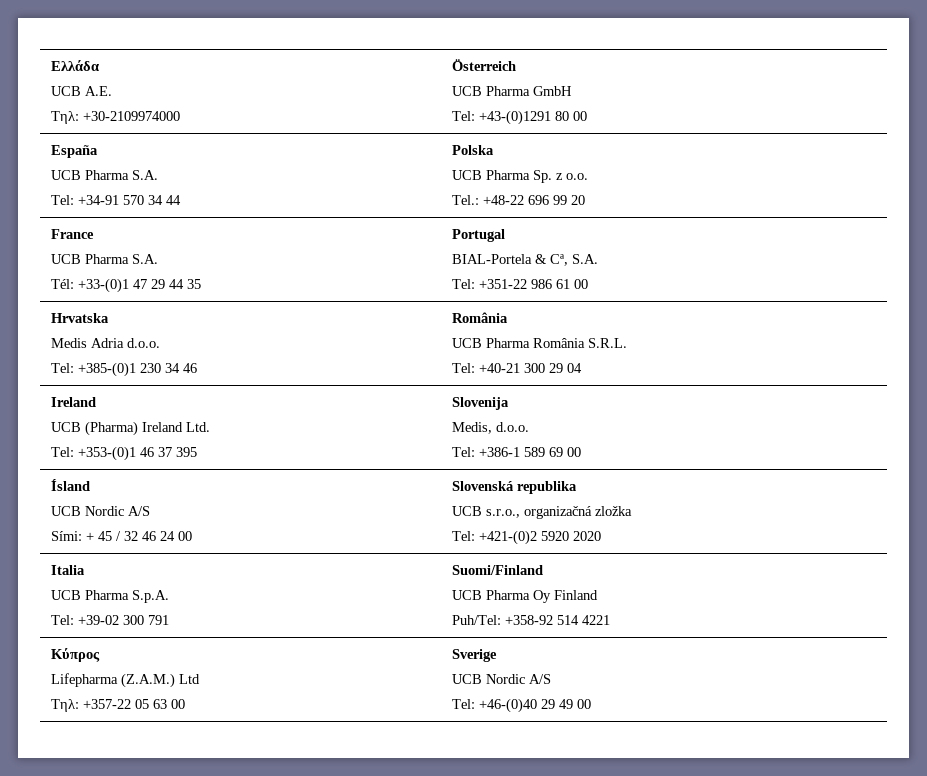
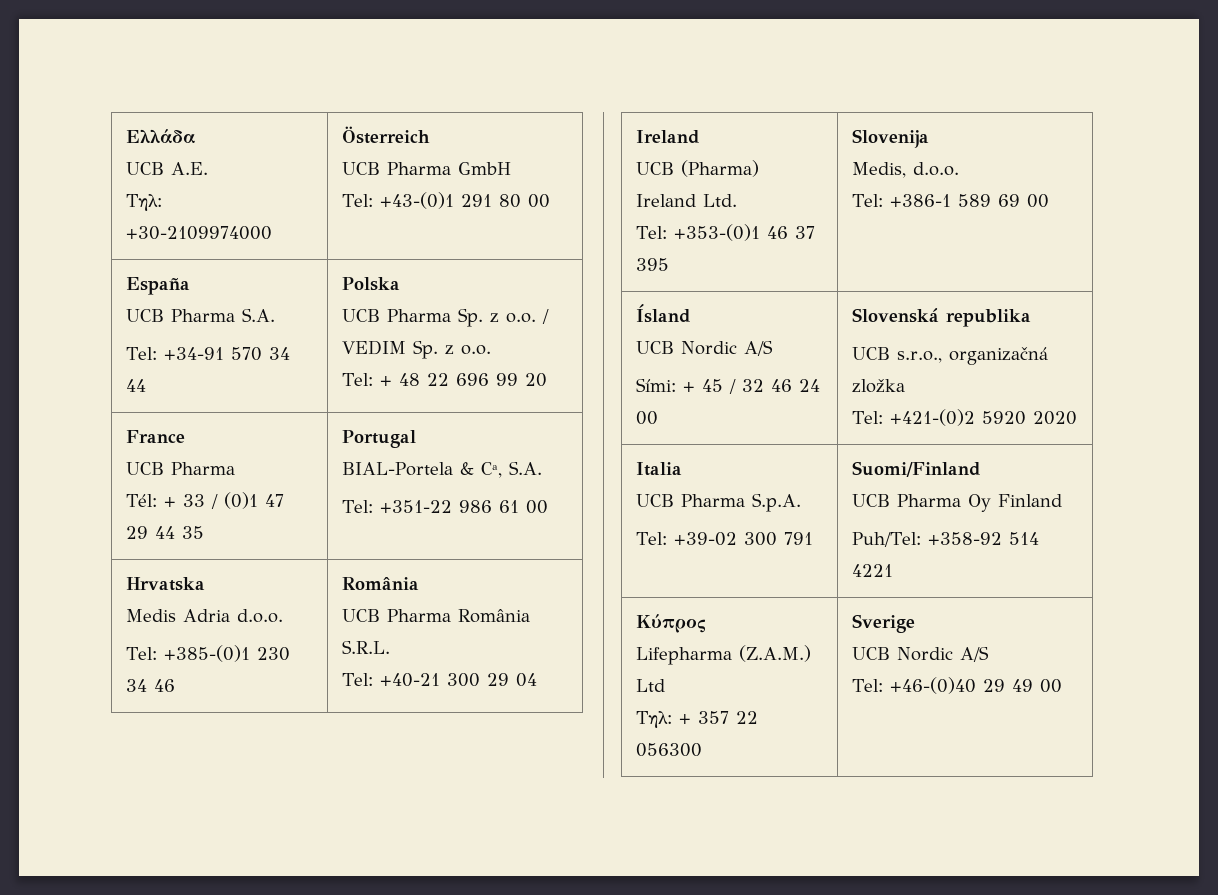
[479,110,552,125] +43-(0)1291 -> [380,192,493,209] +43-(0)1 291
[452,195,525,205] // Tel.: +48-22 -> [542,309,550,324] [342,340,492,359] [342,373,450,386] / VEDIM Sp. z o.o. // Tel: + 48 22
[132,254,159,264] S.A. -> (236, 468) none
[78,278,130,293] +33-(0)1 -> [164,492,259,509] + 33 / (0)1
[83,699,186,709] +357-22 05 63 00 -> [679,711,759,724] [636,743,703,757] + 357 22 056300

